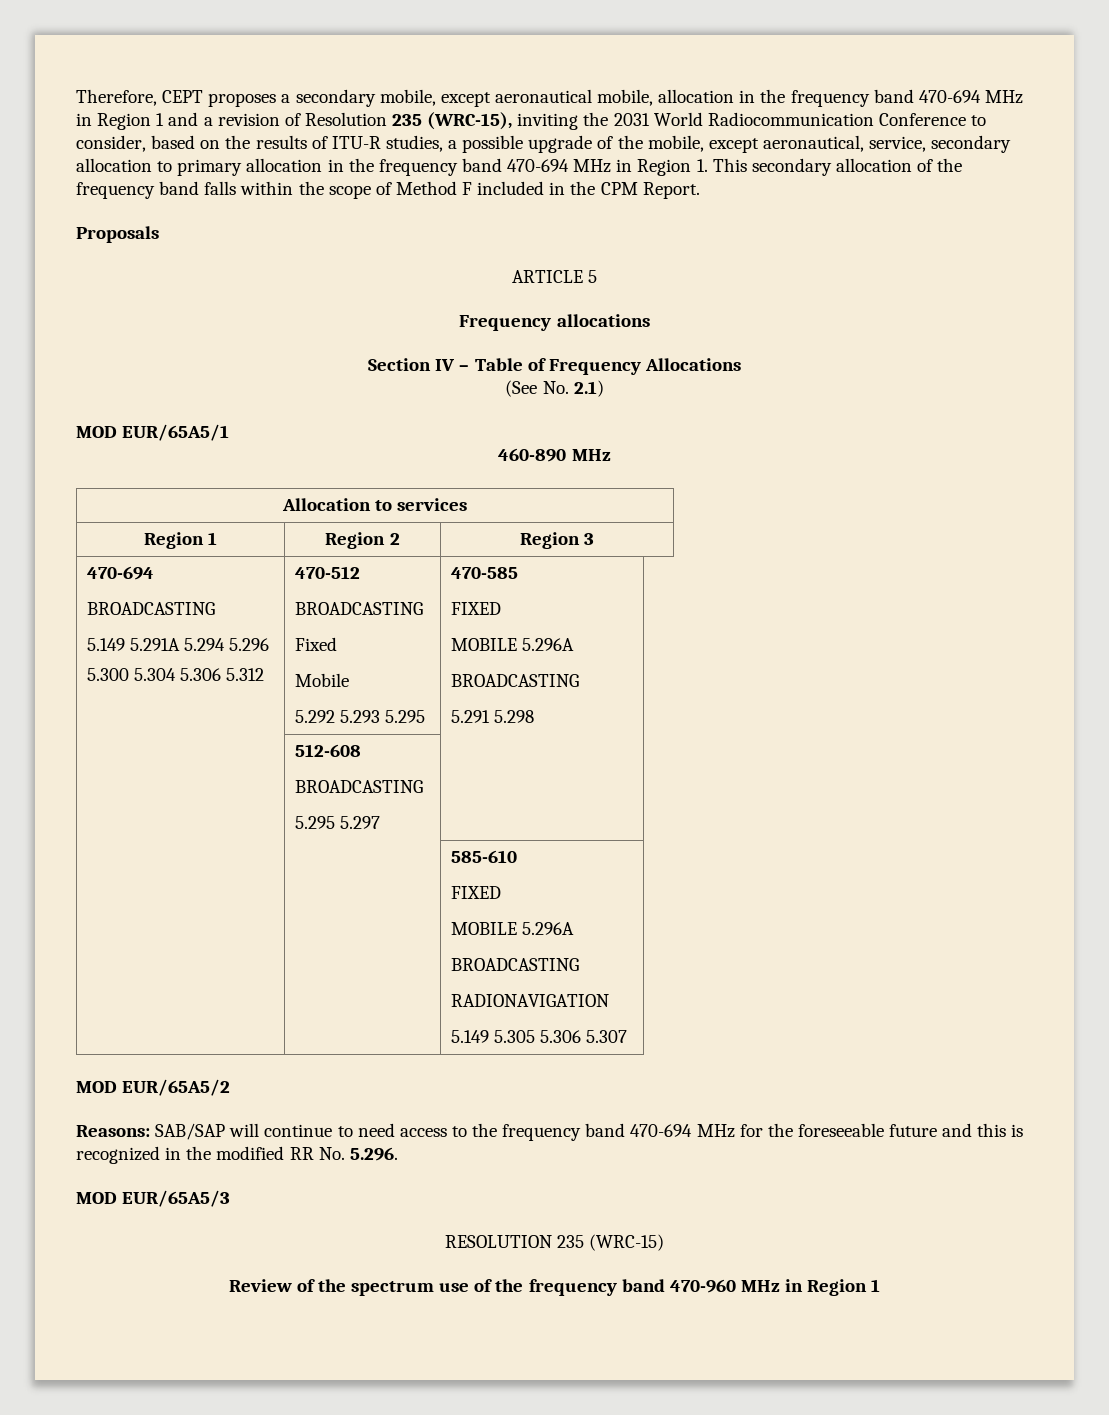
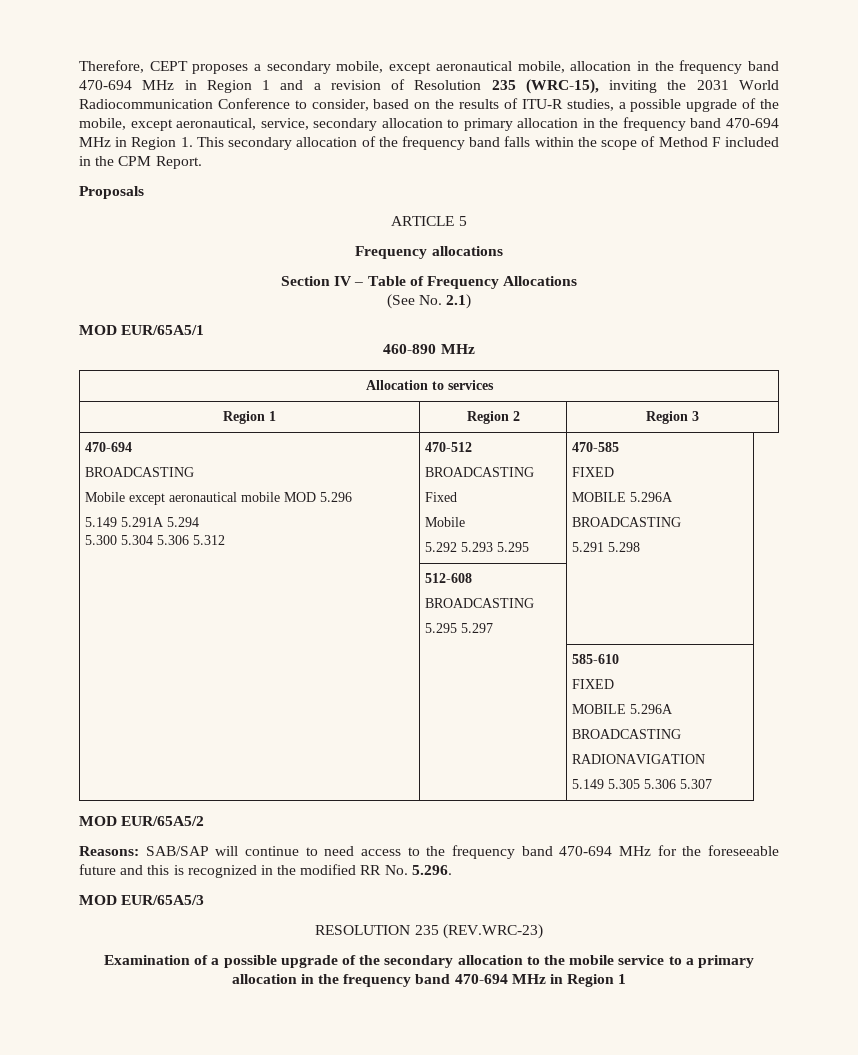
(215, 608) none -> [85,492,353,505] // Mobile except aeronautical mobile MOD 5.296
[228,638,269,651] 5.296 -> (200, 522) none
[589,1234,665,1251] [228,1279,736,1296] (WRC-15) // Review of the spectrum use of the frequency band 470-960 -> [442,924,543,939] [104,955,754,968] [231,974,508,987] (REV.WRC-23) // Examination of a possible upgrade of the secondary allocation to the mobile service to a primary allocation in the frequency band 470-694

